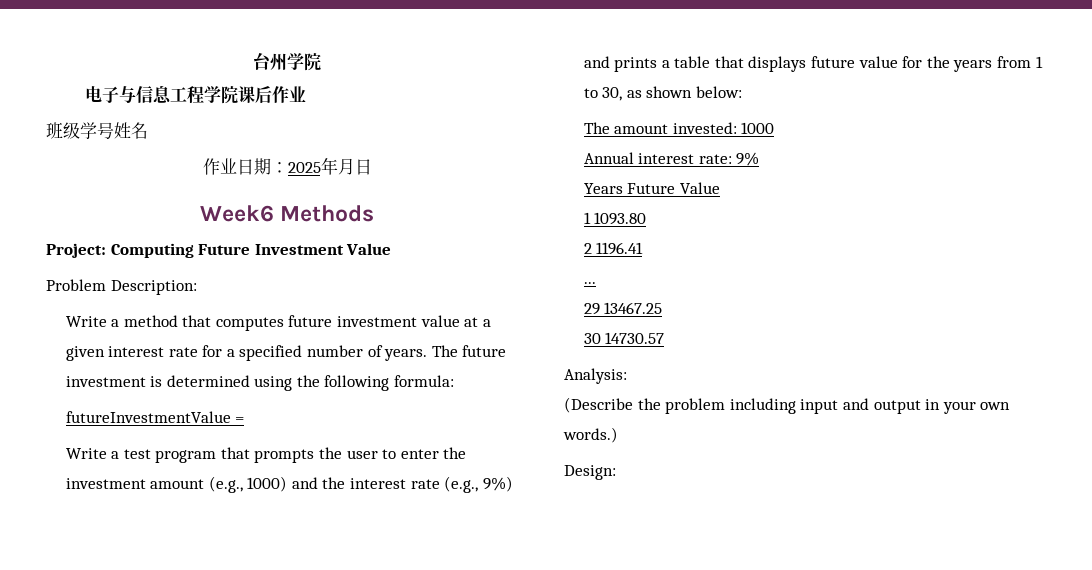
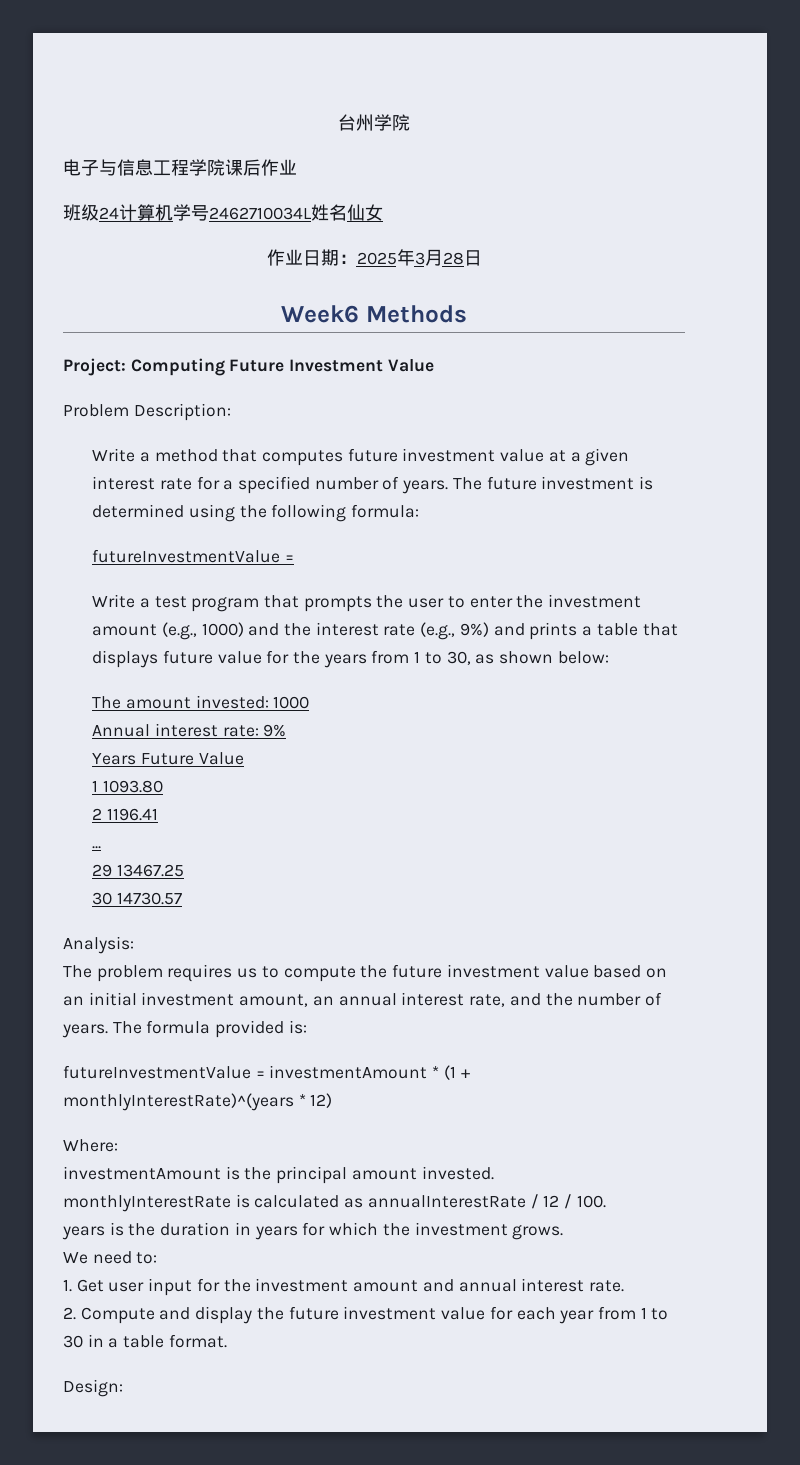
[80,122,114,139] 学号 -> [99,204,312,221] 24计算机学号2462710034L
(148, 130) none -> [347,204,383,221] 仙女
[337,158,355,175] 月 -> [414,249,464,266] 3月28
[564,397,1011,414] [563,427,618,443] (Describe the problem including input and output in your own words.) -> [63,964,667,982] [63,992,662,1007] [62,1020,307,1038] [63,1065,470,1080] [63,1093,333,1111] [63,1139,118,1152] [63,1166,494,1184] [63,1194,606,1212] [62,1222,564,1240] [63,1251,158,1264] [63,1278,624,1296] [63,1306,669,1324] [63,1334,227,1348] The problem requires us to compute the future investment value based on an initial investment amount, an annual interest rate, and the number of years. The formula provided is: // futureInvestmentValue = investmentAmount * (1 + monthlyInterestRate)^(years * 12) // Where: // investmentAmount is the principal amount invested. // monthlyInterestRate is calculated as annualInterestRate / 12 / 100. // years is the duration in years for which the investment grows. // We need to: // 1. Get user input for the investment amount and annual interest rate. // 2. Compute and display the future investment value for each year from 1 to 30 in a table format.

